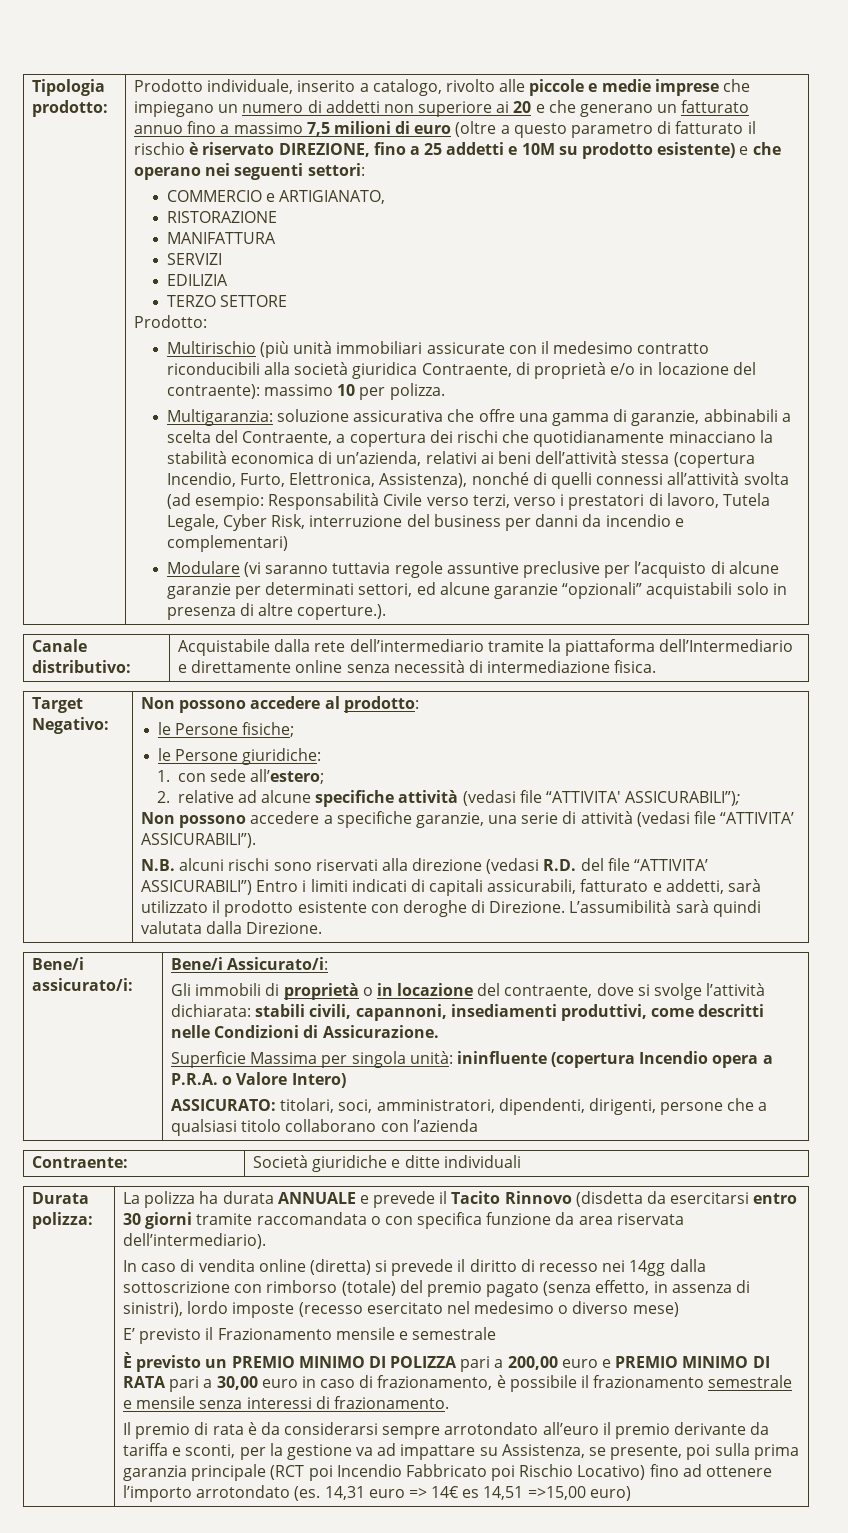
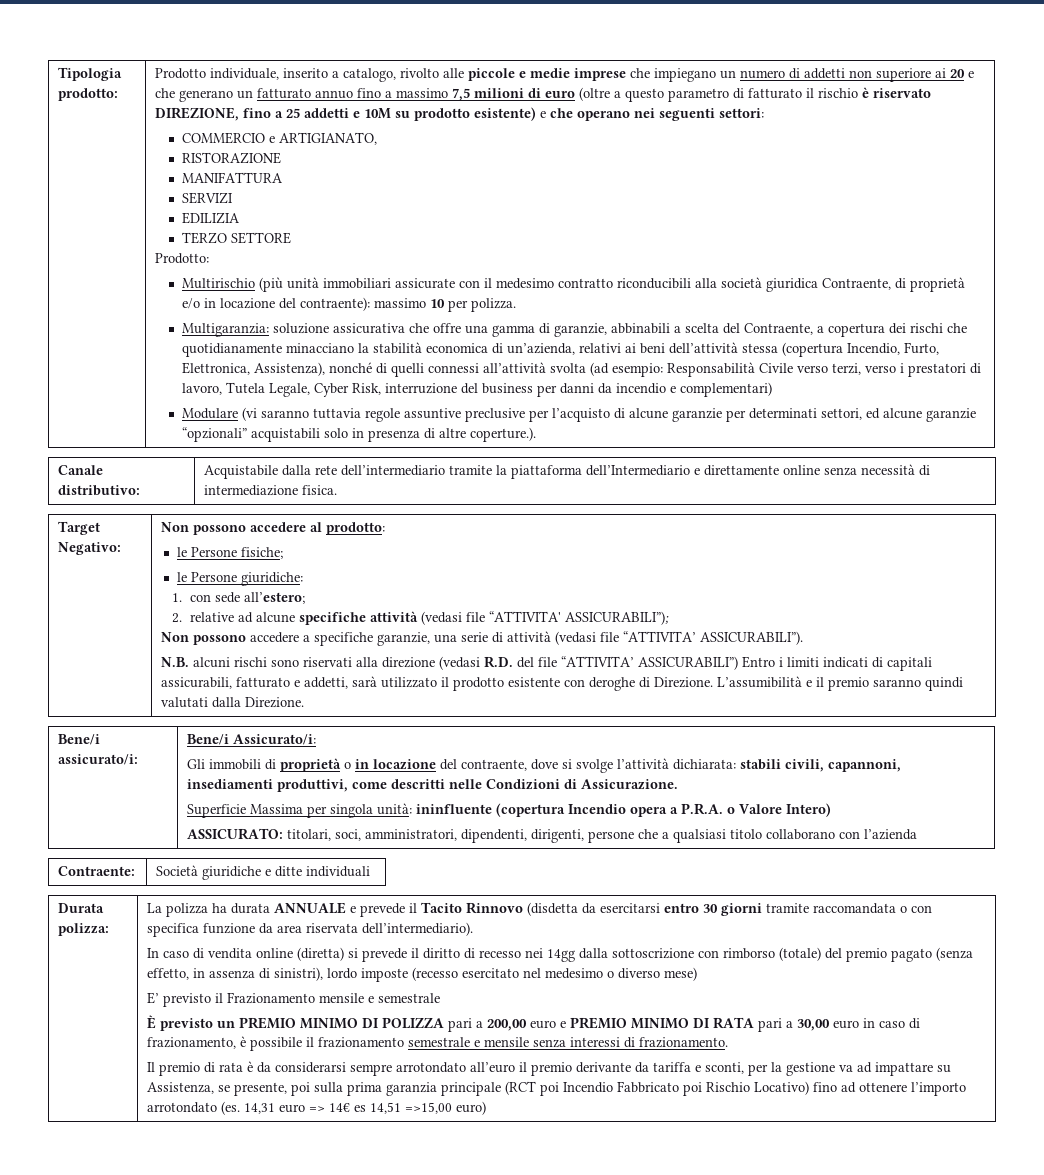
[675,900,761,917] [140,921,202,934] sarà quindi valutata -> [806,677,964,691] [161,697,209,708] e il premio saranno quindi valutati

